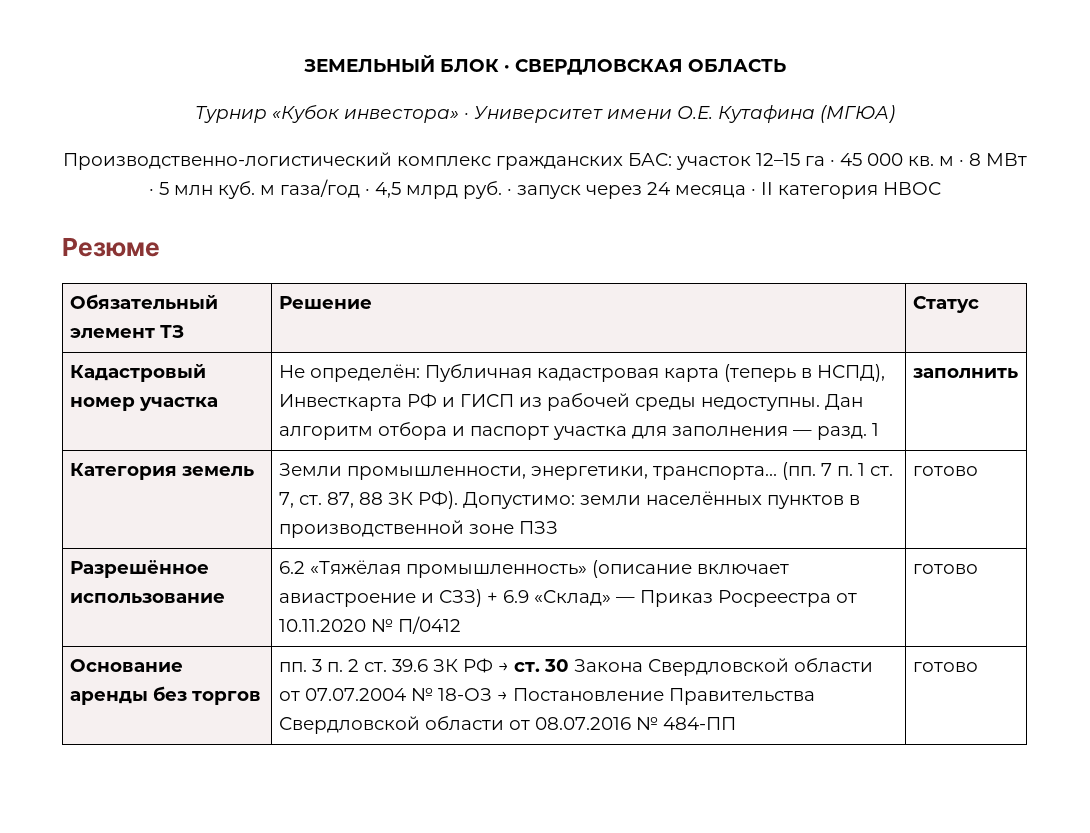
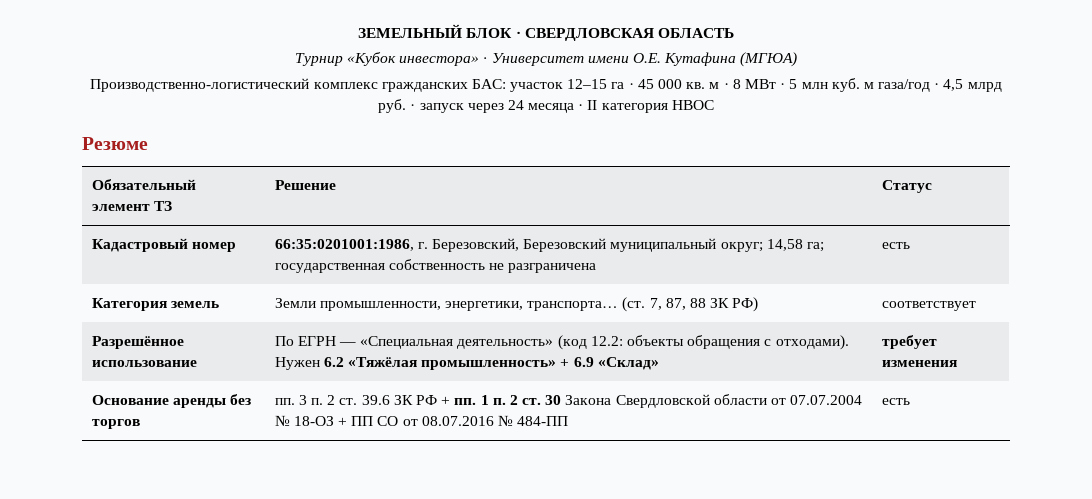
[138,397,218,411] [278,364,885,382] [278,393,863,411] [278,422,879,440] [912,368,1018,378] участка | Не определён: Публичная кадастровая карта (теперь в НСПД), Инвесткарта РФ и ГИСП из рабочей среды недоступны. Дан алгоритм отбора и паспорт участка для заполнения — разд. 1 | заполнить -> [274,238,824,252] [274,259,597,273] [881,242,910,249] | 66:35:0201001:1986, г. Березовский, Березовский муниципальный округ; 14,58 га; государственная собственность не разграничена | есть
[781,462,893,480] [278,491,860,509] [278,520,558,538] [912,466,978,476] [69,560,209,578] [69,593,225,603] [278,560,789,578] [278,589,857,607] [278,616,461,634] [912,564,978,574] (пп. 7 п. 1 ст. 7, ст. 87, 88 ЗК РФ). Допустимо: земли населённых пунктов в производственной зоне ПЗЗ | готово // Разрешённое использование | 6.2 «Тяжёлая промышленность» (описание включает авиастроение и СЗЗ) + 6.9 «Склад» — Приказ Росреестра от 10.11.2020 № П/0412 | готово -> [622,297,759,312] [881,301,976,311] [91,336,184,349] [91,360,197,367] [274,335,849,350] [274,357,659,370] [881,335,937,349] [881,360,957,367] (ст. 7, 87, 88 ЗК РФ) | соответствует // Разрешённое использование | По ЕГРН — «Специальная деятельность» (код 12.2: объекты обращения с отходами). Нужен 6.2 «Тяжёлая промышленность» + 6.9 «Склад» | требует изменения
[497,662,509,672] → -> [441,395,518,405] + пп. 1 п. 2
[496,688,815,705] [278,716,504,734] → Постановление Правительства Свердловской области -> [338,416,399,426] + ПП СО
[912,662,978,672] готово -> [881,398,910,405] есть

